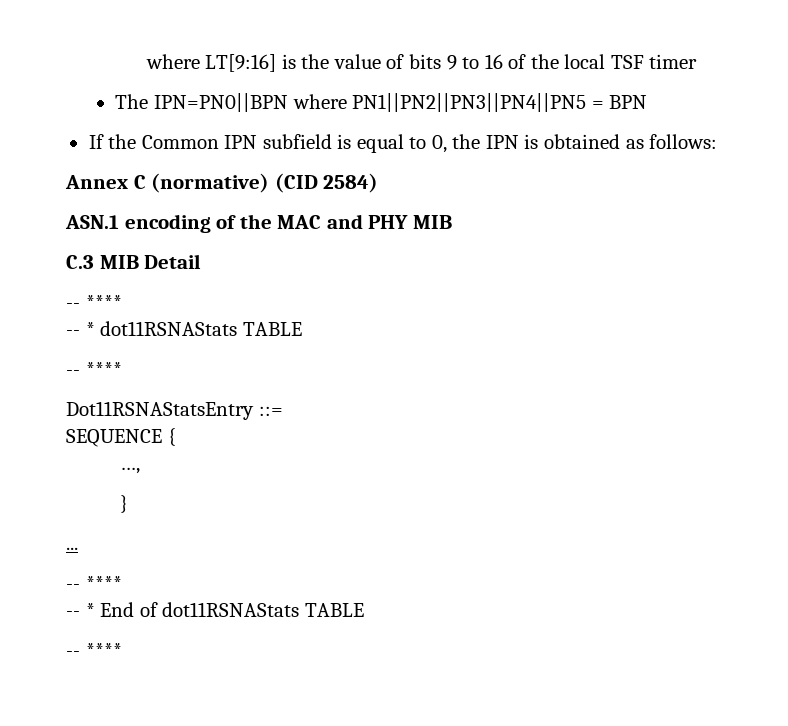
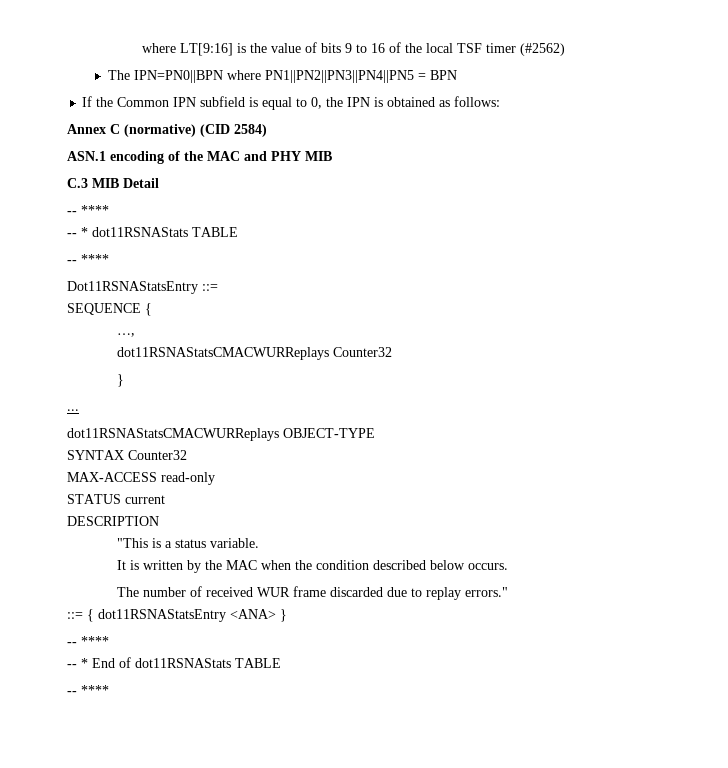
(698, 61) none -> [520,43,566,56] (#2562)
(140, 470) none -> [117,347,393,360] // dot11RSNAStatsCMACWURReplays Counter32
(78, 548) none -> [67,428,375,441] [67,450,187,460] [67,472,215,485] [67,494,165,504] [67,516,159,526] [117,538,260,548] [117,560,509,573] [117,586,509,600] [67,609,287,622] // dot11RSNAStatsCMACWURReplays OBJECT-TYPE // SYNTAX Counter32 // MAX-ACCESS read-only // STATUS current // DESCRIPTION // "This is a status variable. // It is written by the MAC when the condition described below occurs. // The number of received WUR frame discarded due to replay errors." // ::= { dot11RSNAStatsEntry <ANA> }

